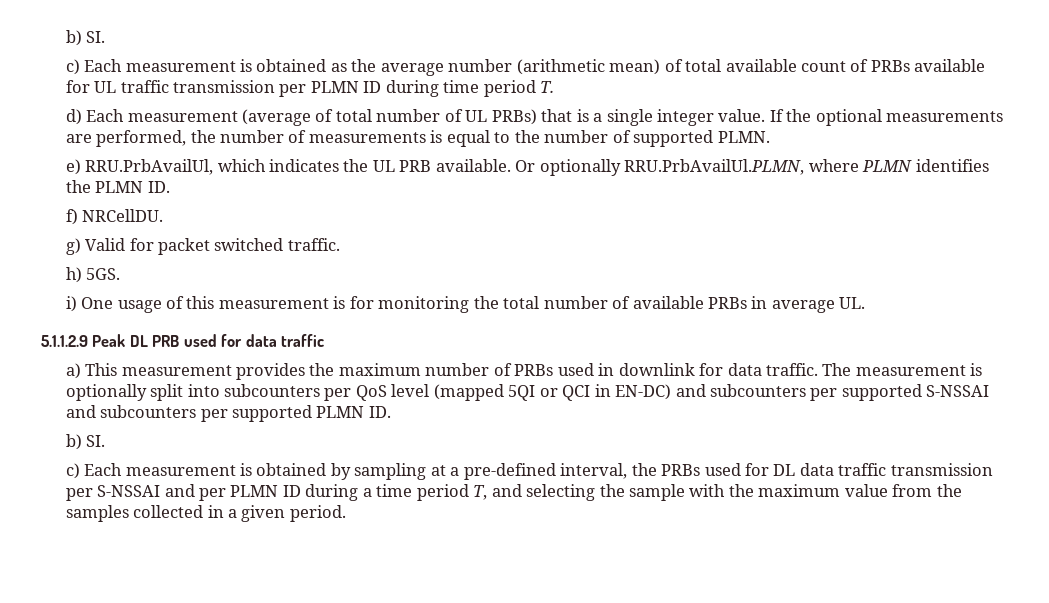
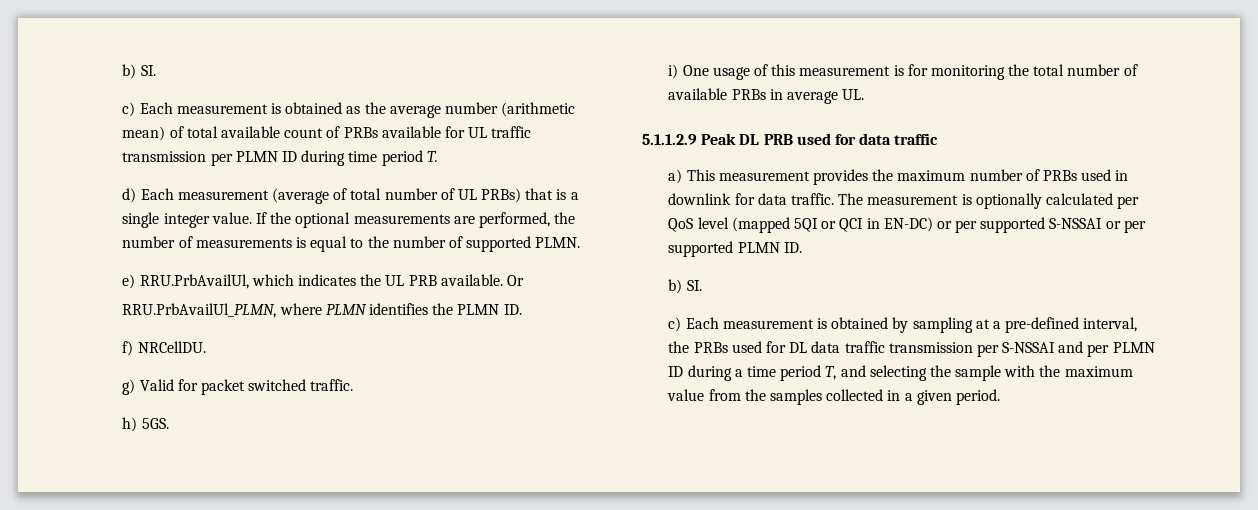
[539,159,805,176] optionally RRU.PrbAvailUl.PLMN, -> [122,303,277,318] // RRU.PrbAvailUl_PLMN,
[150,384,321,401] split into subcounters -> [1045,193,1113,205] calculated
[675,384,807,397] and subcounters -> [936,221,952,229] or
[65,405,197,418] and subcounters -> [1105,221,1121,229] or

